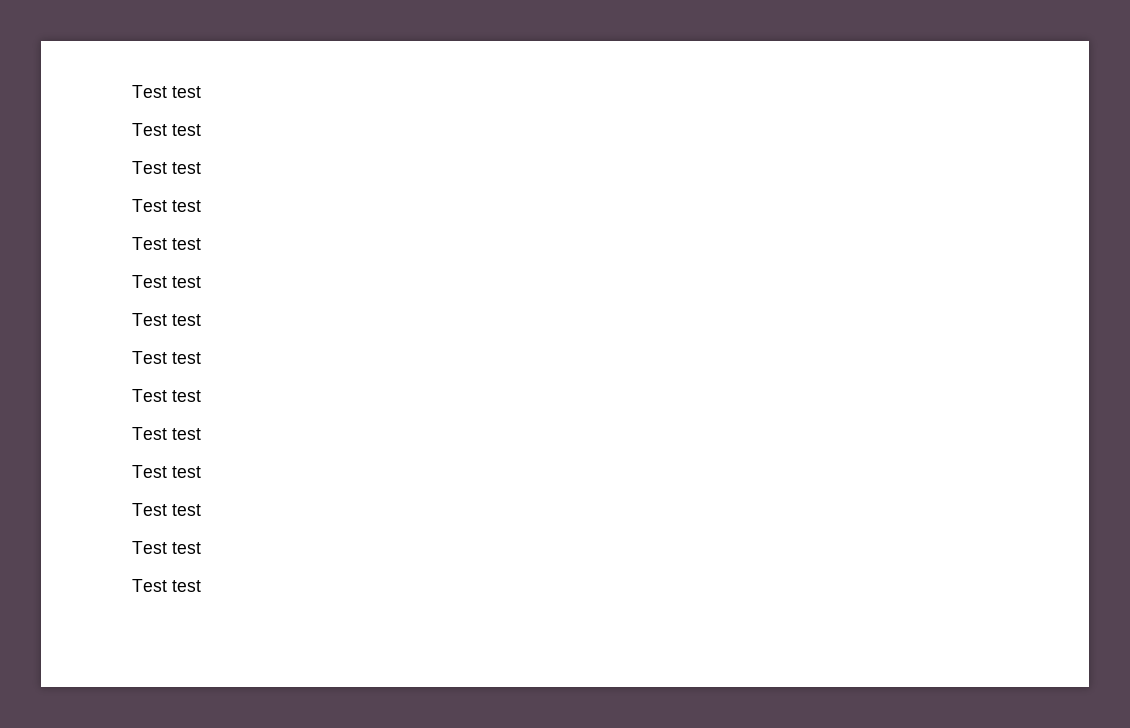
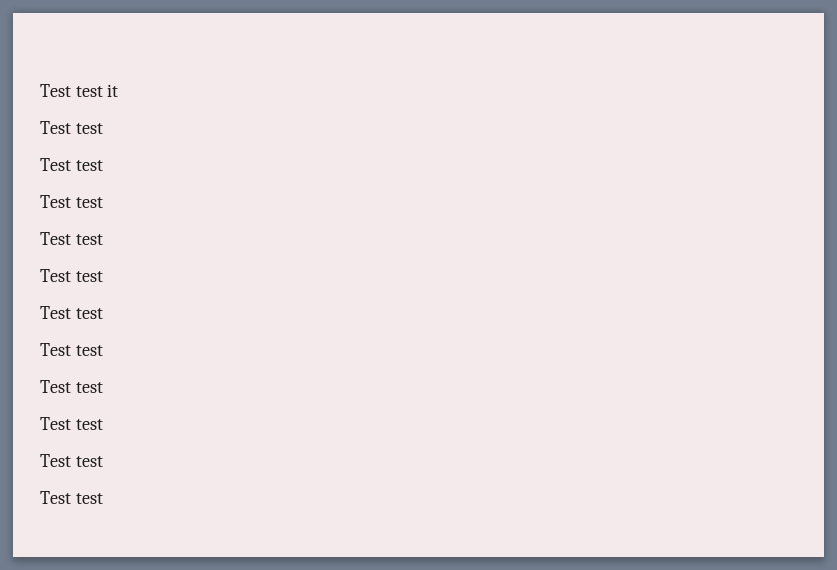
[132,85,201,98] Test test -> [40,84,119,97] Test test it
[132,541,201,554] [132,579,201,592] // Test test // Test test -> (103, 498) none

